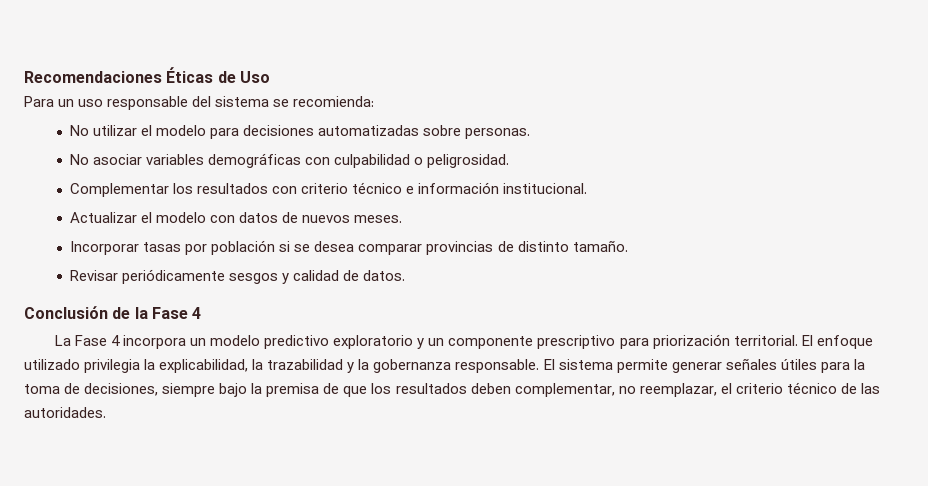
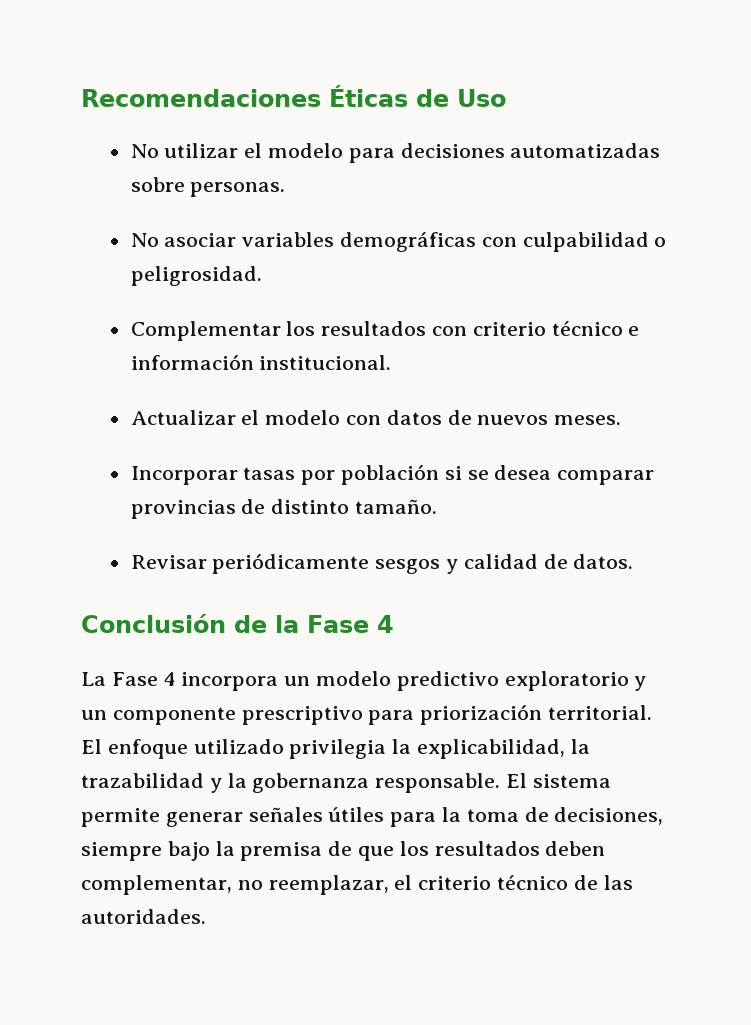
[24,96,375,110] // Para un uso responsable del sistema se recomienda: -> (506, 98) none

